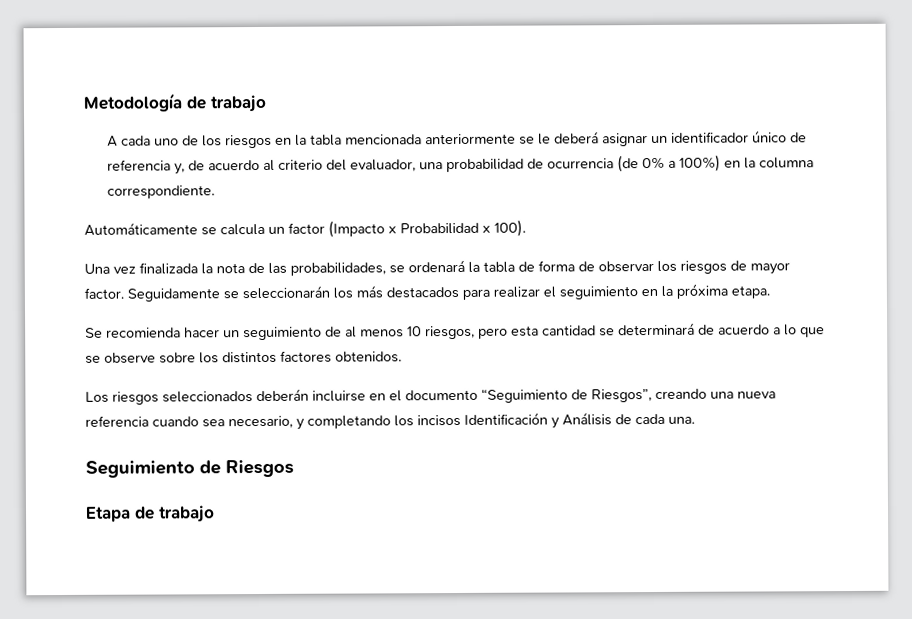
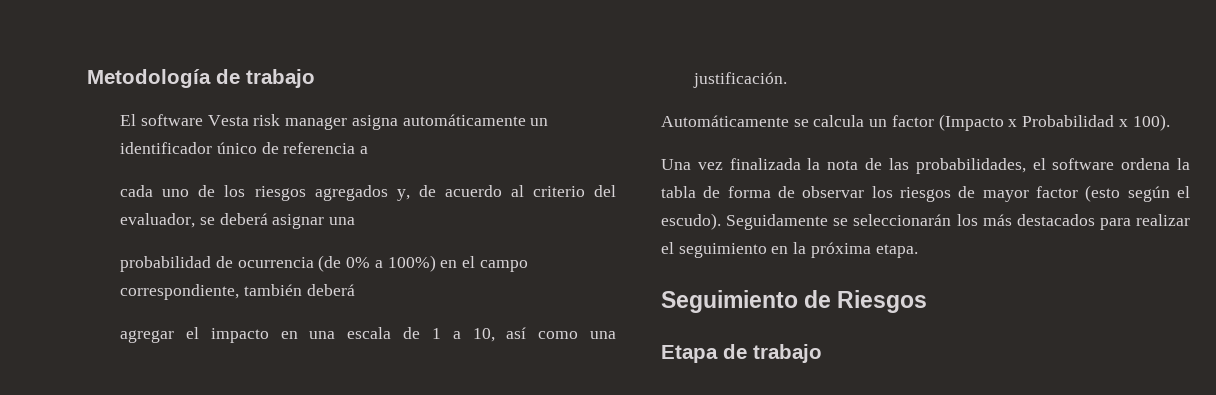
[106,135,118,147] A -> [120,114,549,130] [120,142,369,154] El software Vesta risk manager asigna automáticamente un identificador único de referencia a //
[274,130,807,147] [106,159,171,171] en la tabla mencionada anteriormente se le deberá asignar un identificador único de referencia -> [314,185,388,201] agregados
[418,162,443,170] una -> [199,213,356,229] se deberá asignar una //
[743,157,814,169] [106,185,215,199] la columna correspondiente. -> [462,256,528,272] [120,284,355,300] [120,327,617,343] [693,72,788,88] el campo correspondiente, también deberá // agregar el impacto en una escala de 1 a 10, así como una justificación.
[389,259,465,274] se ordenará -> [1032,158,1171,170] el software ordena
[84,287,124,299] factor. -> [1036,185,1190,202] [661,213,721,230] factor (esto según el escudo).
[85,322,825,341] [85,350,402,364] [85,388,776,405] [85,412,695,430] // Se recomienda hacer un seguimiento de al menos 10 riesgos, pero esta cantidad se determinará de acuerdo a lo que se observe sobre los distintos factores obtenidos. // Los riesgos seleccionados deberán incluirse en el documento “Seguimiento de Riesgos”, creando una nueva referencia cuando sea necesario, y completando los incisos Identificación y Análisis de cada una. -> (918, 251) none

